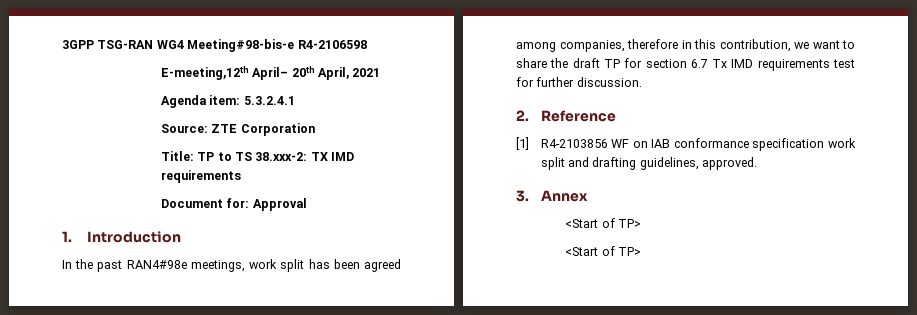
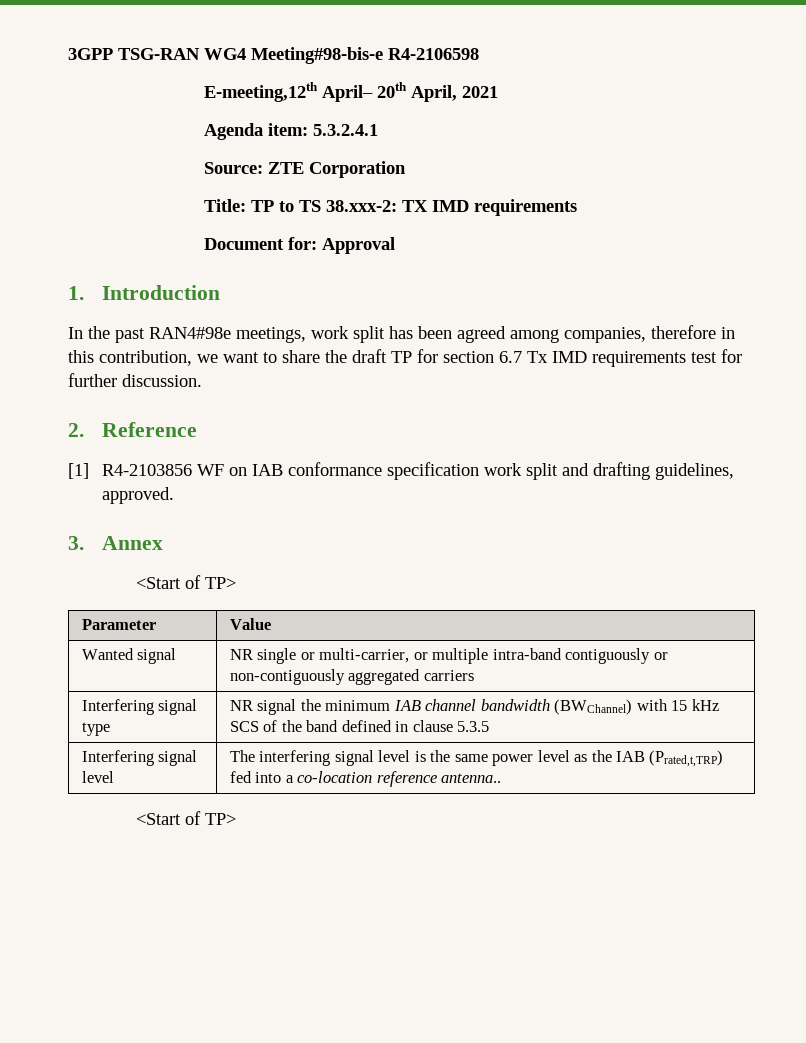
(642, 223) none -> [82,619,157,630] [230,618,272,630] [82,648,177,664] [230,648,668,664] [230,669,474,685] [82,699,198,715] [82,722,111,736] [230,699,719,715] [230,720,490,732] [82,750,198,766] [82,771,115,783] [230,750,724,767] [230,771,502,787] // Parameter | Value // Wanted signal | NR single or multi-carrier, or multiple intra-band contiguously or non-contiguously aggregated carriers // Interfering signal type | NR signal the minimum IAB channel bandwidth (BWChannel) with 15 kHz SCS of the band defined in clause 5.3.5 // Interfering signal level | The interfering signal level is the same power level as the IAB (Prated,t,TRP) fed into a co-location reference antenna..

